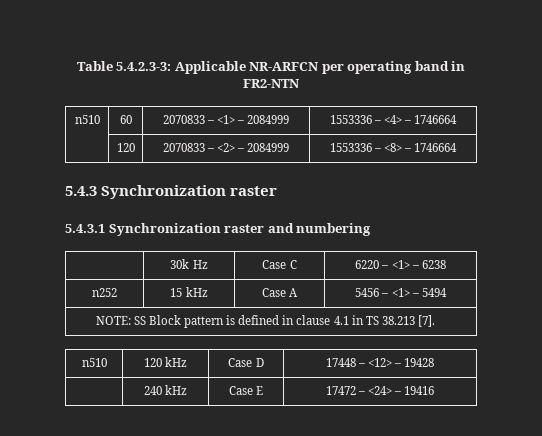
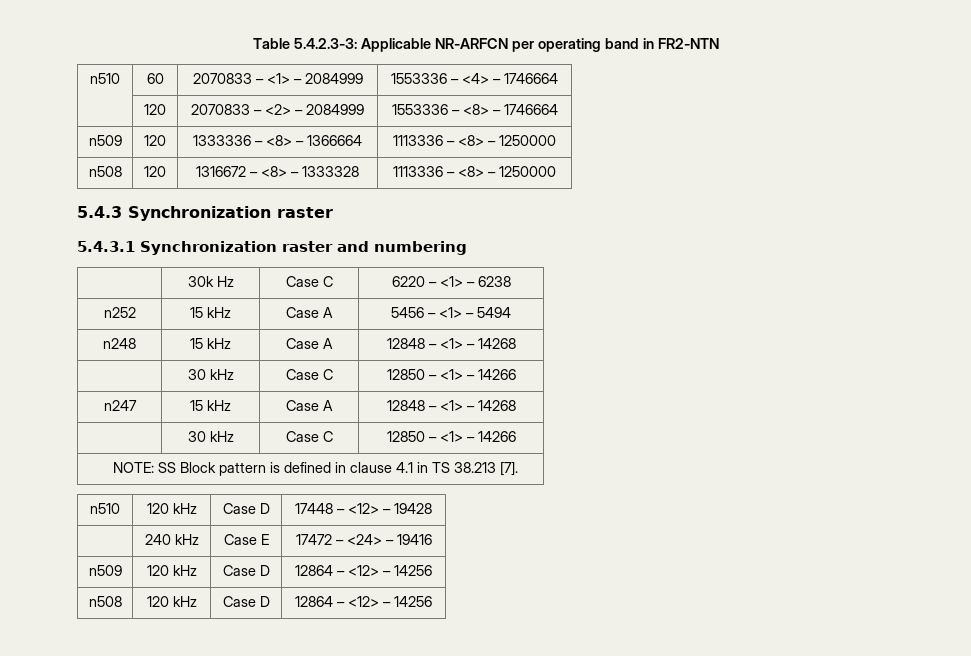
(458, 147) none -> [88,135,122,146] [144,135,166,146] [193,135,362,146] [393,135,556,146] [88,166,122,177] [144,166,166,177] [196,166,359,177] [393,166,556,177] // n509 | 120 | 1333336 – <8> – 1366664 | 1113336 – <8> – 1250000 // n508 | 120 | 1316672 – <8> – 1333328 | 1113336 – <8> – 1250000
(447, 292) none -> [103,338,136,349] [190,338,231,349] [286,338,333,349] [386,338,516,349] [187,369,234,380] [285,369,333,380] [386,369,516,380] [103,400,137,411] [190,400,231,411] [286,400,333,411] [386,400,516,411] [187,431,234,442] [285,431,333,442] [386,431,516,442] // n248 | 15 kHz | Case A | 12848 – <1> – 14268 // | 30 kHz | Case C | 12850 – <1> – 14266 // n247 | 15 kHz | Case A | 12848 – <1> – 14268 // | 30 kHz | Case C | 12850 – <1> – 14266
(435, 390) none -> [88,565,122,576] [146,565,197,576] [222,565,270,576] [295,565,432,576] [88,596,122,607] [146,596,197,607] [222,596,270,607] [295,596,432,607] // n509 | 120 kHz | Case D | 12864 – <12> – 14256 // n508 | 120 kHz | Case D | 12864 – <12> – 14256

